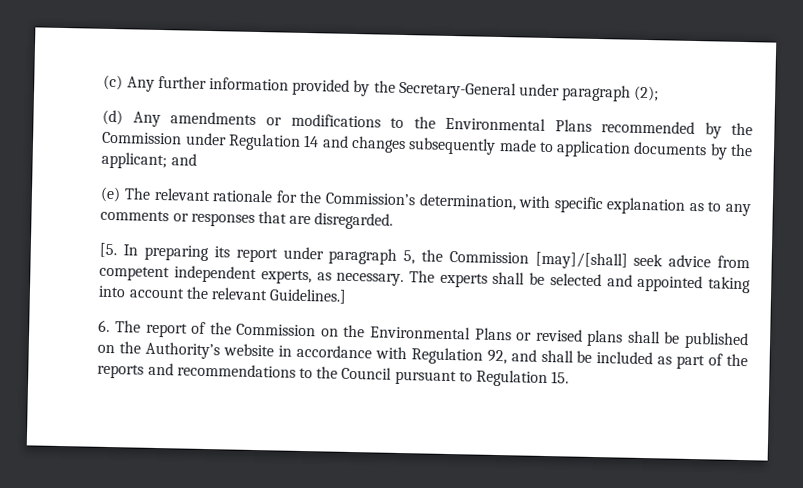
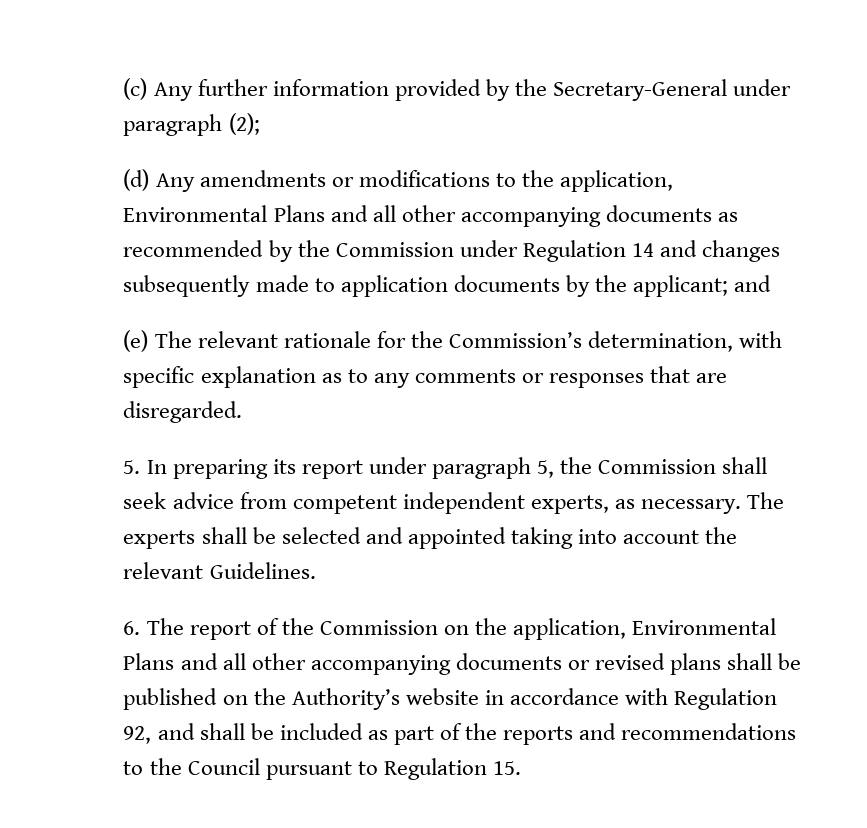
[444,116,592,132] Environmental Plans -> [560,170,674,192] [123,205,739,227] application, Environmental Plans and all other accompanying documents as
[99,242,118,258] [5. -> [123,460,141,474] 5.
[534,251,628,270] [may]/[shall] -> [722,457,768,474] shall
[269,288,348,304] Guidelines.] -> [209,562,316,579] Guidelines.
[370,325,512,341] Environmental Plans -> [513,618,777,640] [123,653,562,675] application, Environmental Plans and all other accompanying documents

